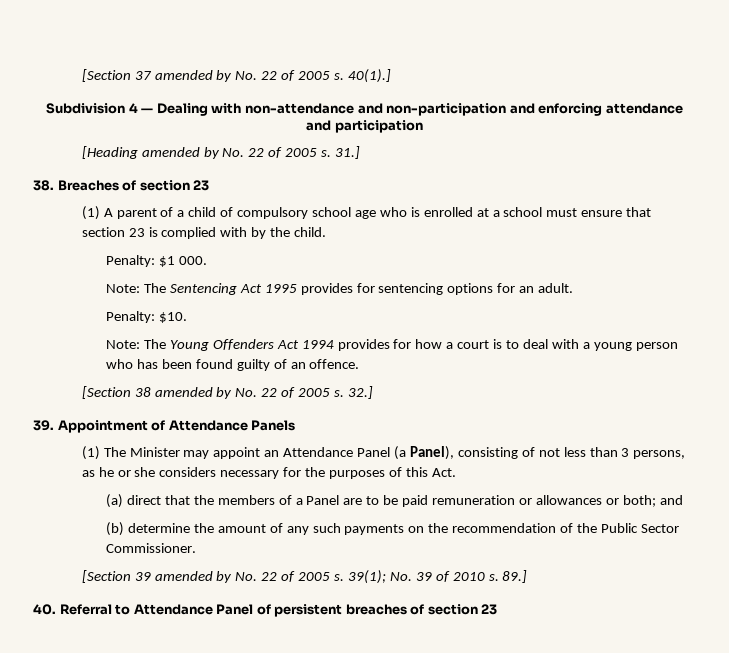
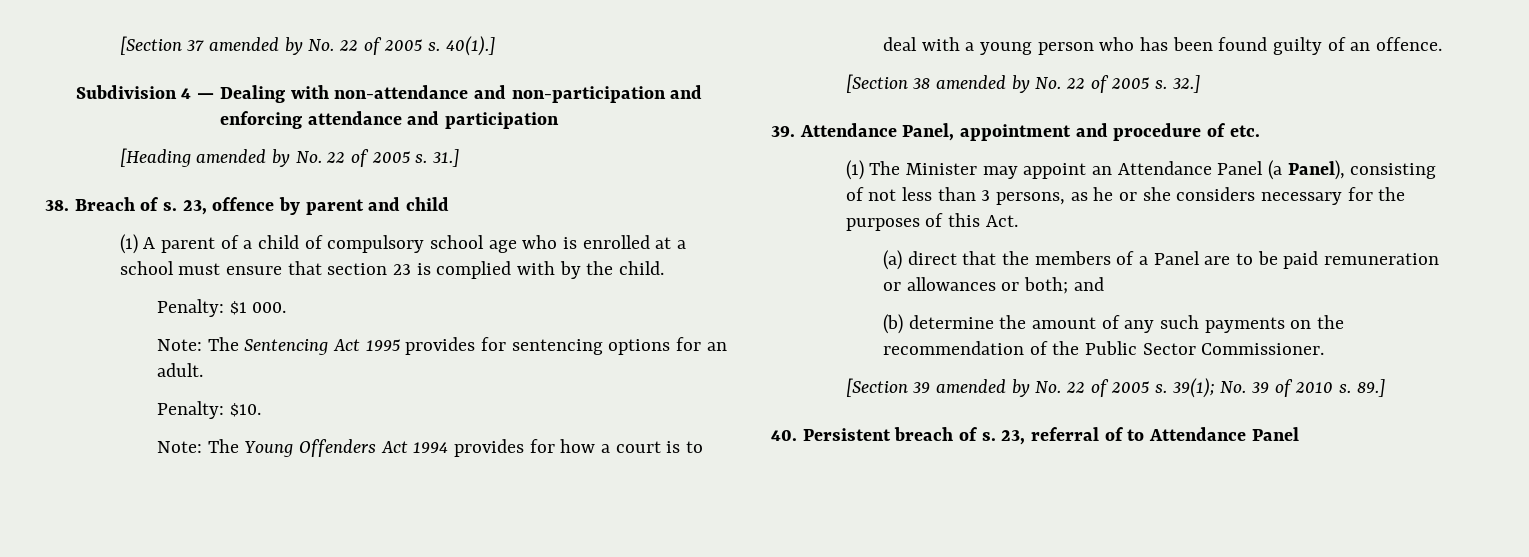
[57,180,210,191] Breaches of section 23 -> [74,197,450,215] Breach of s. 23, offence by parent and child
[57,420,296,433] Appointment of Attendance Panels -> [799,123,1260,141] Attendance Panel, appointment and procedure of etc.
[59,604,498,617] Referral to Attendance Panel of persistent breaches of section 23 -> [802,427,1299,445] Persistent breach of s. 23, referral of to Attendance Panel

